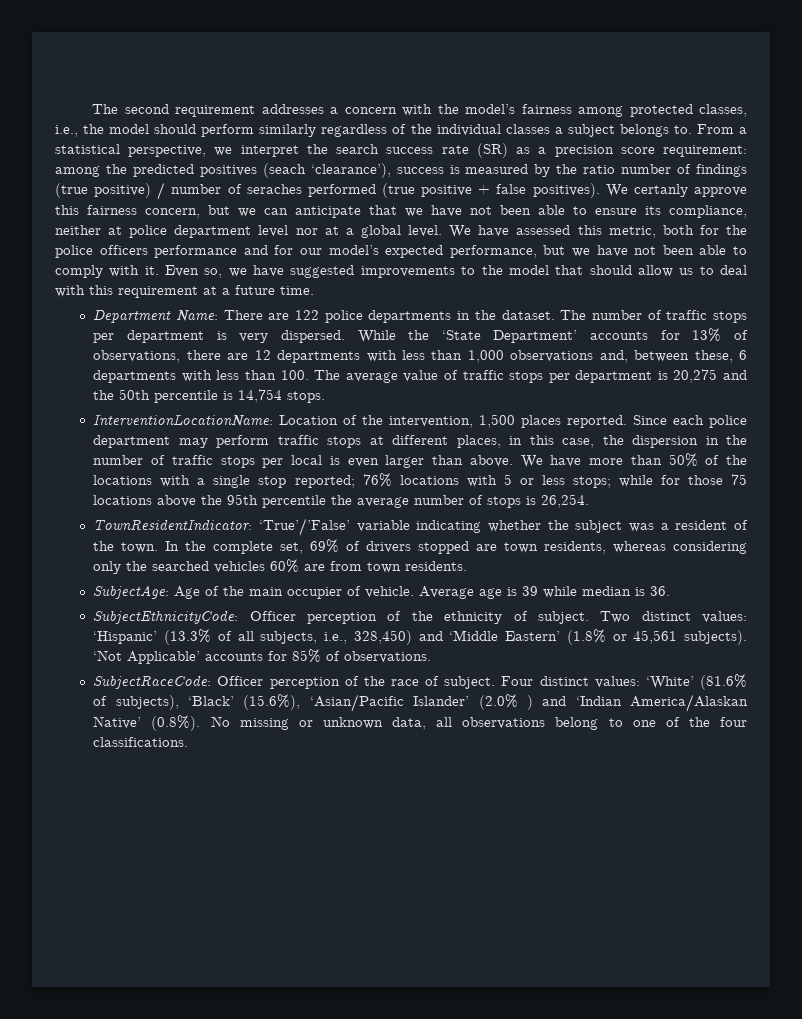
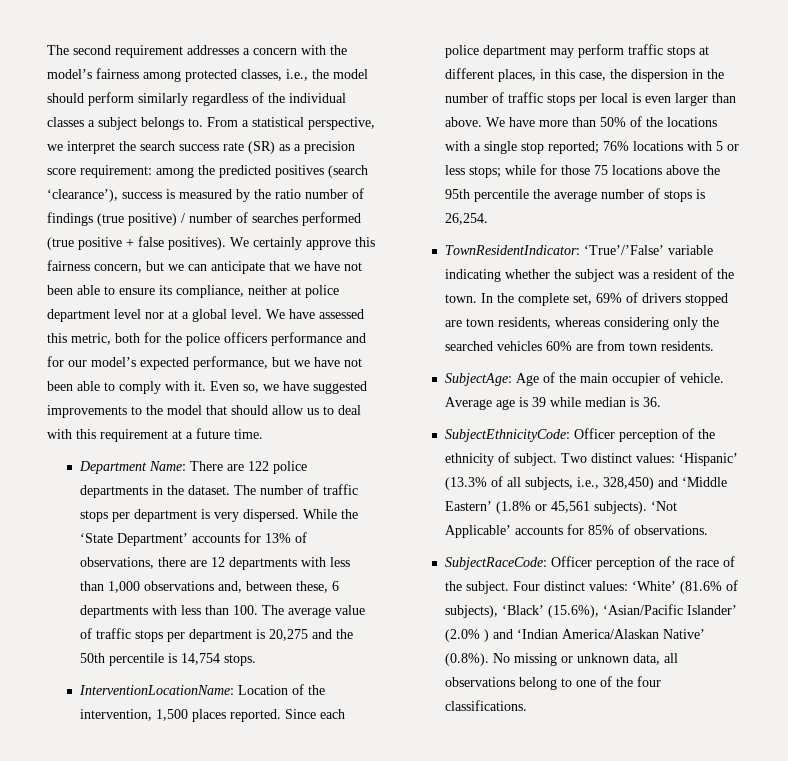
[262,163,306,178] (seach -> [328,165,368,178] (search
[246,184,302,194] seraches -> [252,213,298,223] searches
[633,184,688,197] certanly -> [253,237,302,250] certainly
(440, 681) none -> [444,581,462,591] the

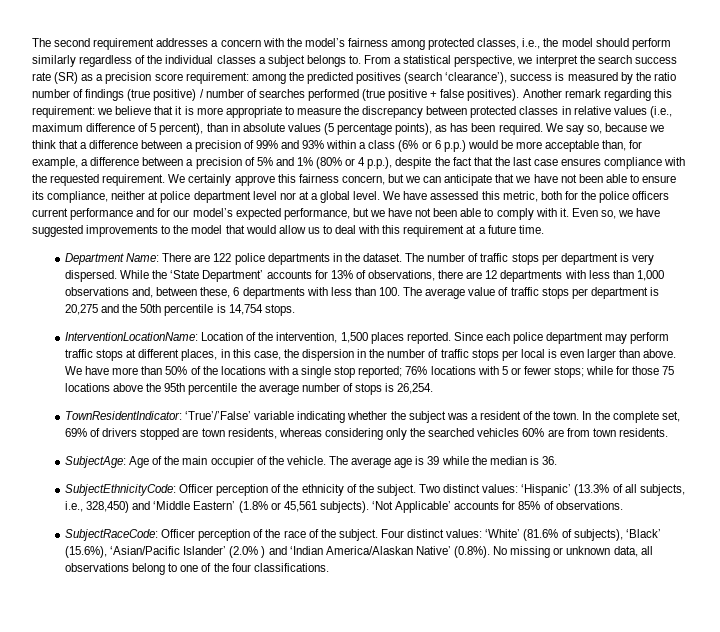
(226, 243) none -> [522,89,672,101] [32,106,672,118] [32,123,665,135] [32,140,643,152] [32,157,686,169] [32,174,166,186] Another remark regarding this requirement: we believe that it is more appropriate to measure the discrepancy between protected classes in relative values (i.e., maximum difference of 5 percent), than in absolute values (5 percentage points), as has been required. We say so, because we think that a difference between a precision of 99% and 93% within a class (6% or 6 p.p.) would be more acceptable than, for example, a difference between a precision of 5% and 1% (80% or 4 p.p.), despite the fact that the last case ensures compliance with the requested requirement.
(267, 337) none -> [32,208,68,217] current
[231,405,268,415] should -> [245,225,276,234] would
[444,165,465,175] less -> [523,366,551,375] fewer
[679,373,724,383] [444,397,492,410] vehicle. Average -> [268,456,392,468] the vehicle. The average
(581, 402) none -> [471,456,487,465] the
(510, 457) none -> [358,484,374,493] the

